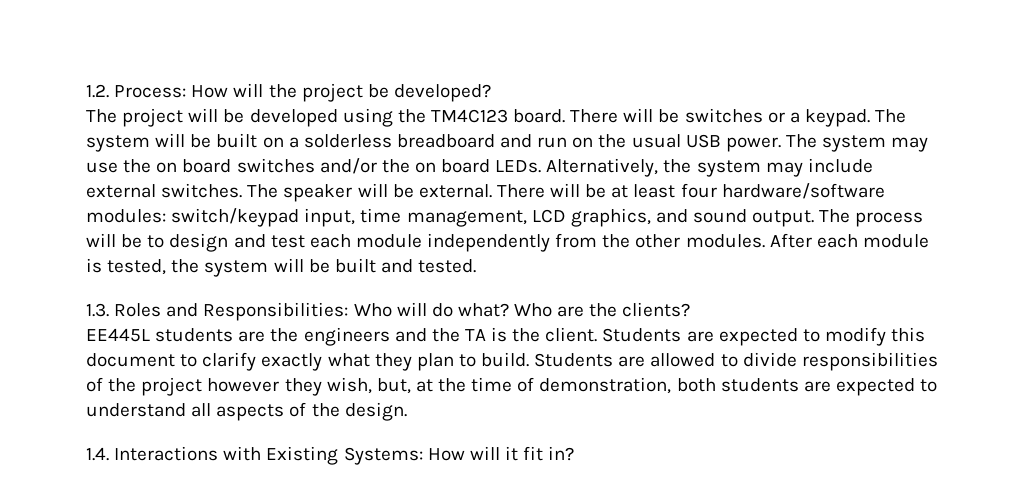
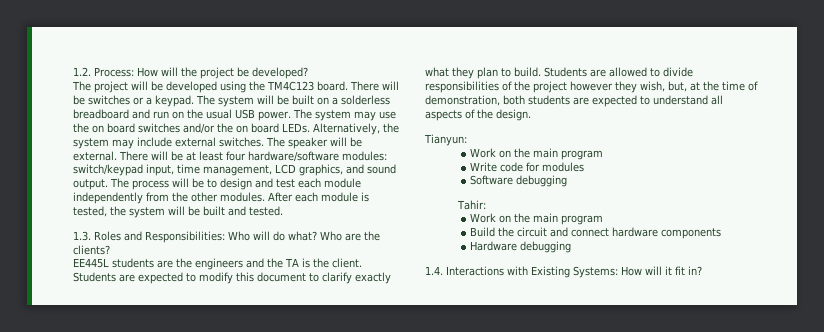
(407, 411) none -> [424,134,467,146] [470,148,604,160] [470,162,585,172] [470,175,568,187] [457,200,487,210] [470,213,604,225] [470,227,722,239] [470,241,572,253] // Tianyun: // Work on the main program // Write code for modules // Software debugging // Tahir: // Work on the main program // Build the circuit and connect hardware components // Hardware debugging

